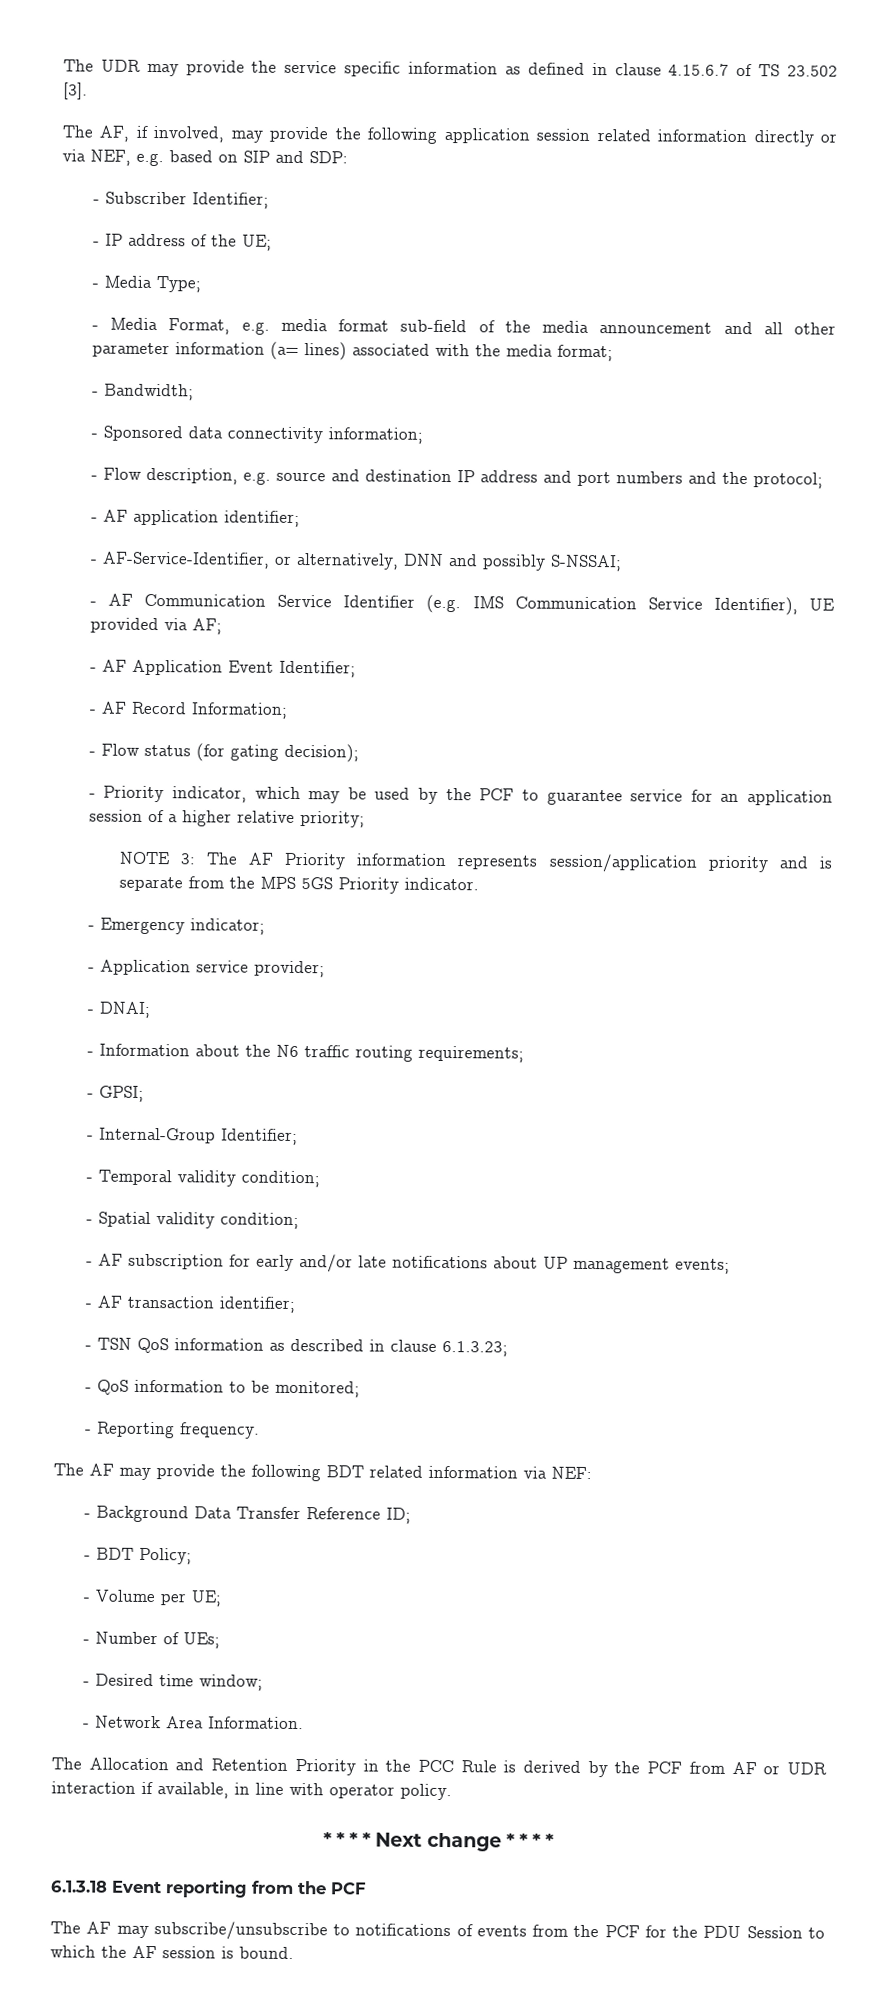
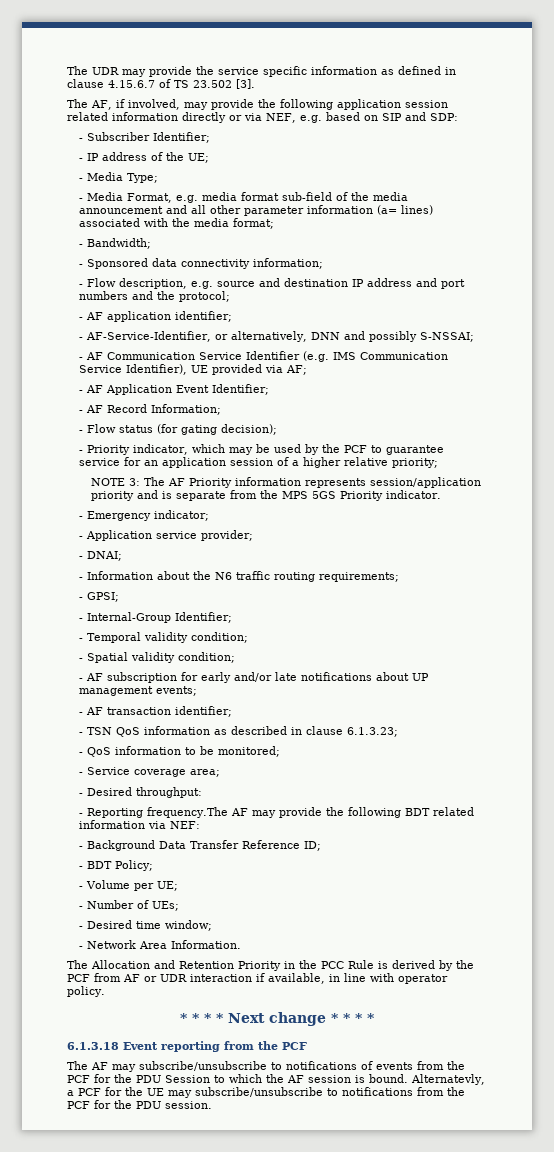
(360, 1389) none -> [79,767,221,777] [79,787,203,798] // - Service coverage area; // - Desired throughput:
[179,1422,260,1439] [53,1463,84,1476] frequency. // The -> [147,807,229,818] frequency.The
(294, 1952) none -> [411,1074,485,1085] [67,1087,465,1098] [67,1100,212,1109] Alternatevly, a PCF for the UE may subscribe/unsubscribe to notifications from the PCF for the PDU session.

